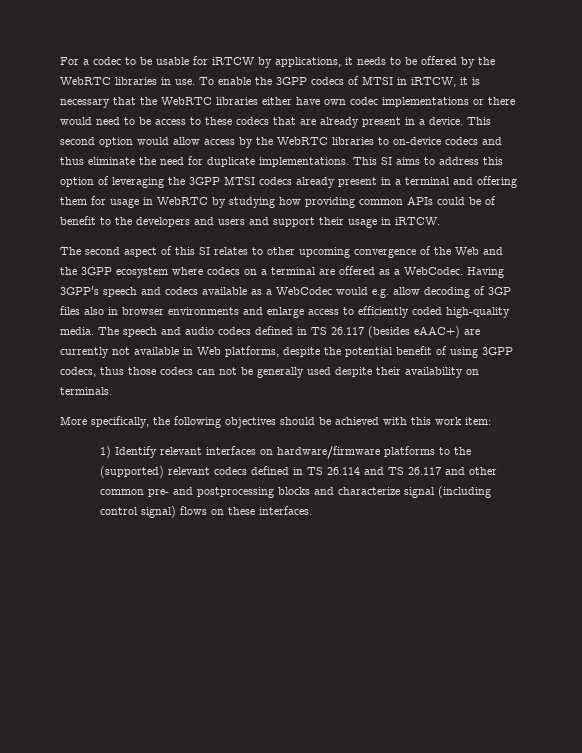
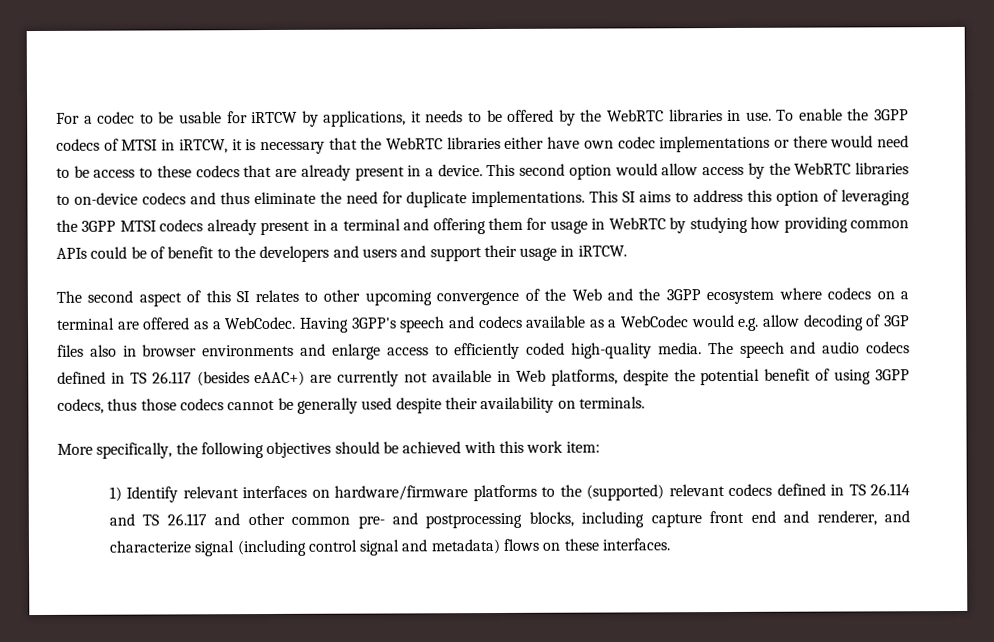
[197,367,237,375] can not -> [227,399,276,411] cannot
[278,487,311,495] blocks -> [528,510,877,528] blocks, including capture front end and renderer,
[141,506,177,518] signal) -> [359,538,501,556] signal and metadata)

